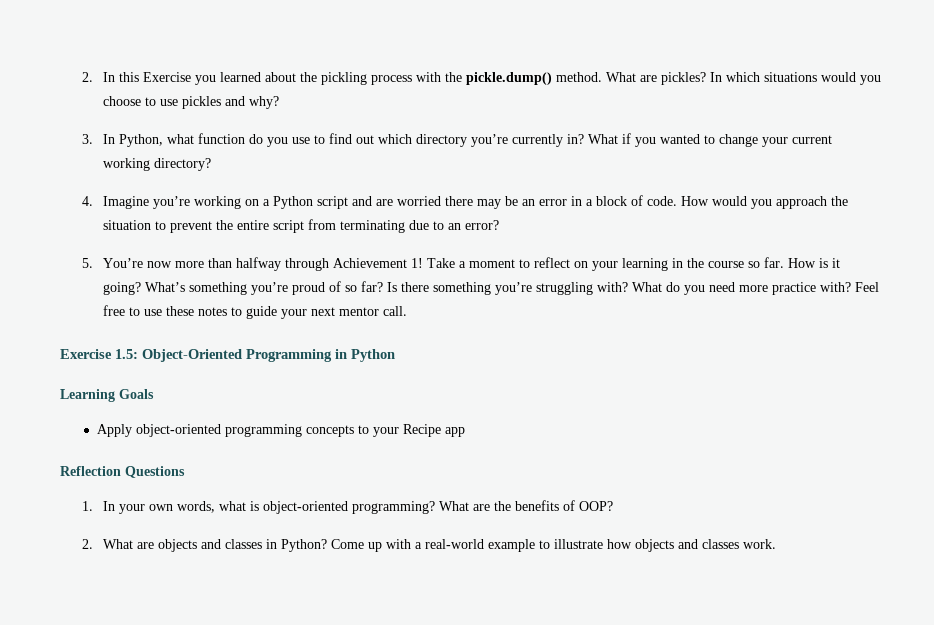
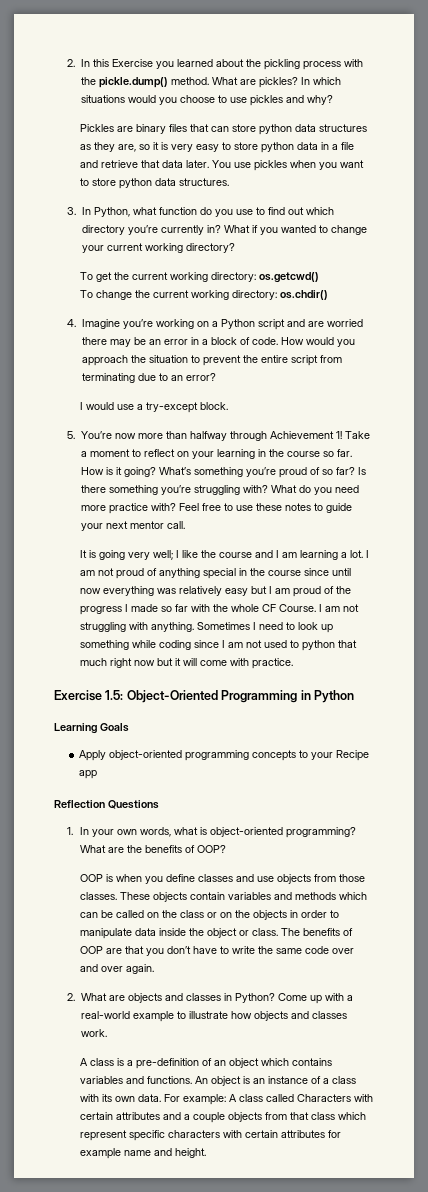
(280, 102) none -> [80,124,368,135] [80,142,355,153] [80,160,365,171] [80,178,230,189] // Pickles are binary files that can store python data structures as they are, so it is very easy to store python data in a file and retrieve that data later. You use pickles when you want to store python data structures.
(212, 164) none -> [80,272,320,283] [80,290,329,300] // To get the current working directory: os.getcwd() // To change the current working directory: os.chdir()
(500, 225) none -> [80,402,229,413] // I would use a try-except block.
(408, 311) none -> [80,550,370,560] [80,568,352,579] [80,586,352,597] [80,604,360,615] [80,622,334,633] [80,640,358,651] [80,658,294,669] // It is going very well; I like the course and I am learning a lot. I am not proud of anything special in the course since until now everything was relatively easy but I am proud of the progress I made so far with the whole CF Course. I am not struggling with anything. Sometimes I need to look up something while coding since I am not used to python that much right now but it will come with practice.
(614, 506) none -> [80,874,366,884] [80,892,368,902] [80,910,340,920] [80,928,354,939] [80,946,355,956] [80,964,155,974] // OOP is when you define classes and use objects from those classes. These objects contain variables and methods which can be called on the class or on the objects in order to manipulate data inside the object or class. The benefits of OOP are that you don’t have to write the same code over and over again.
(777, 544) none -> [80,1058,333,1069] [80,1076,357,1086] [80,1094,374,1105] [80,1112,367,1123] [80,1130,342,1141] [80,1148,207,1159] // A class is a pre-definition of an object which contains variables and functions. An object is an instance of a class with its own data. For example: A class called Characters with certain attributes and a couple objects from that class which represent specific characters with certain attributes for example name and height.

